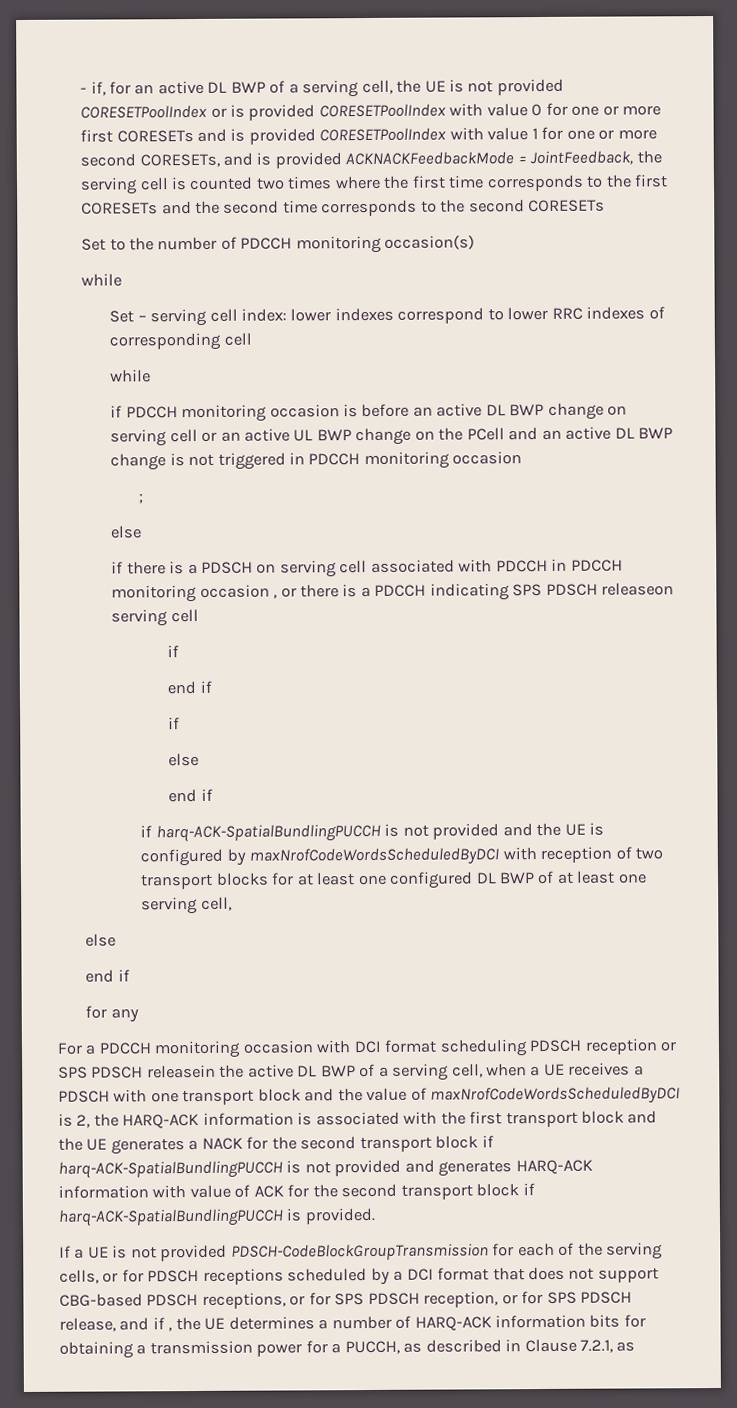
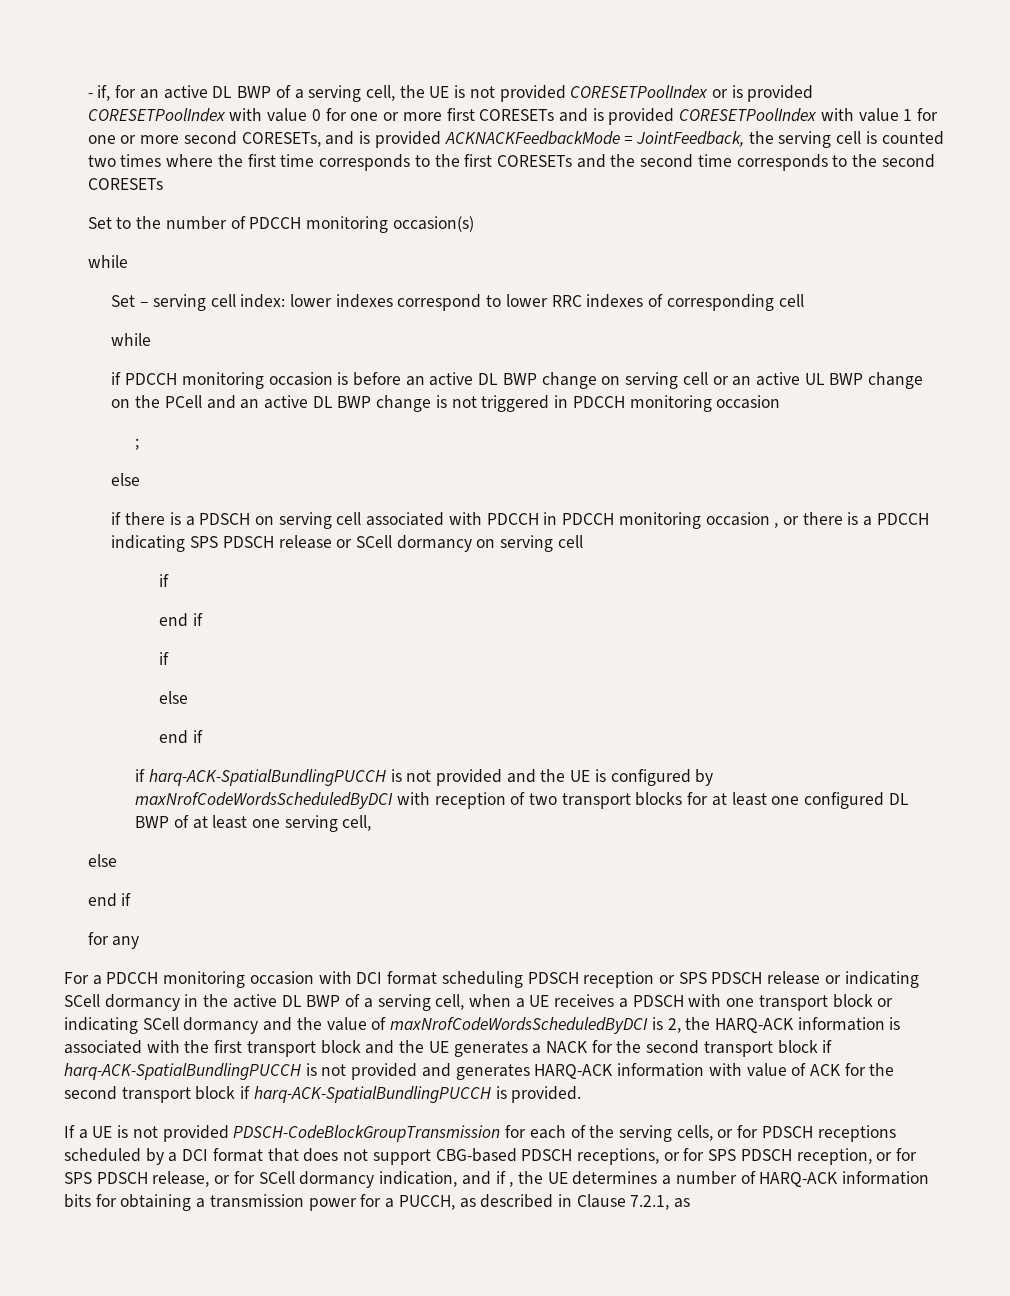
[601,582,675,596] releaseon -> [278,535,496,552] release or SCell dormancy on
[146,1064,216,1079] releasein -> [767,971,919,988] [64,994,199,1011] release or indicating SCell dormancy in
(301, 1095) none -> [877,998,894,1007] [64,1017,259,1034] or indicating SCell dormancy
(116, 1324) none -> [214,1171,458,1188] or for SCell dormancy indication,

